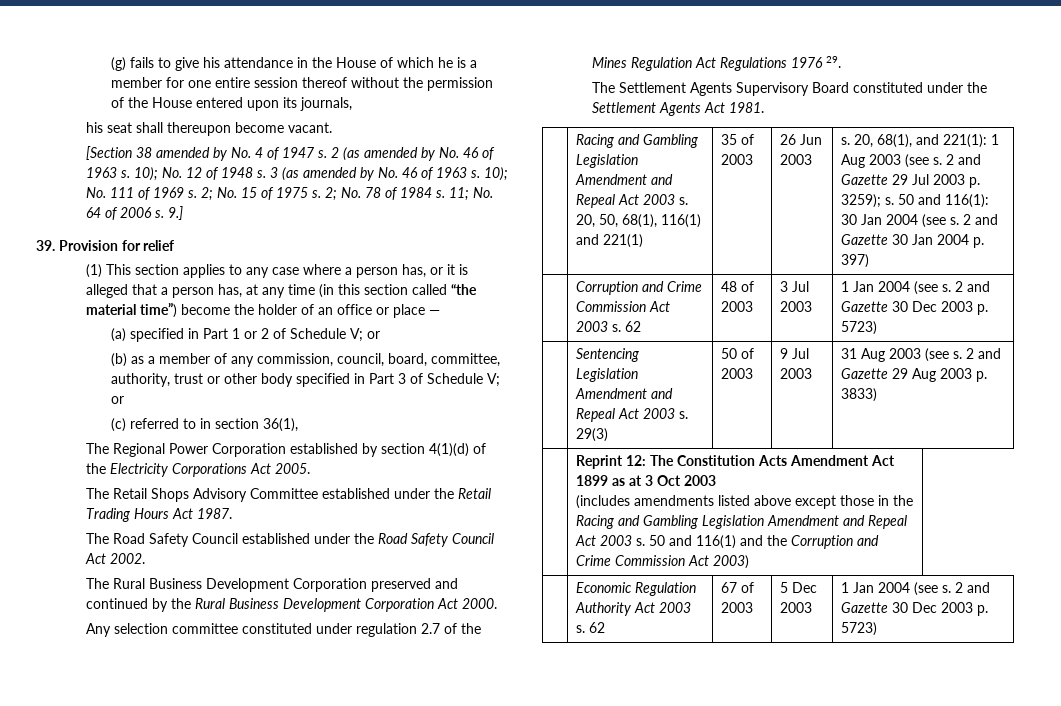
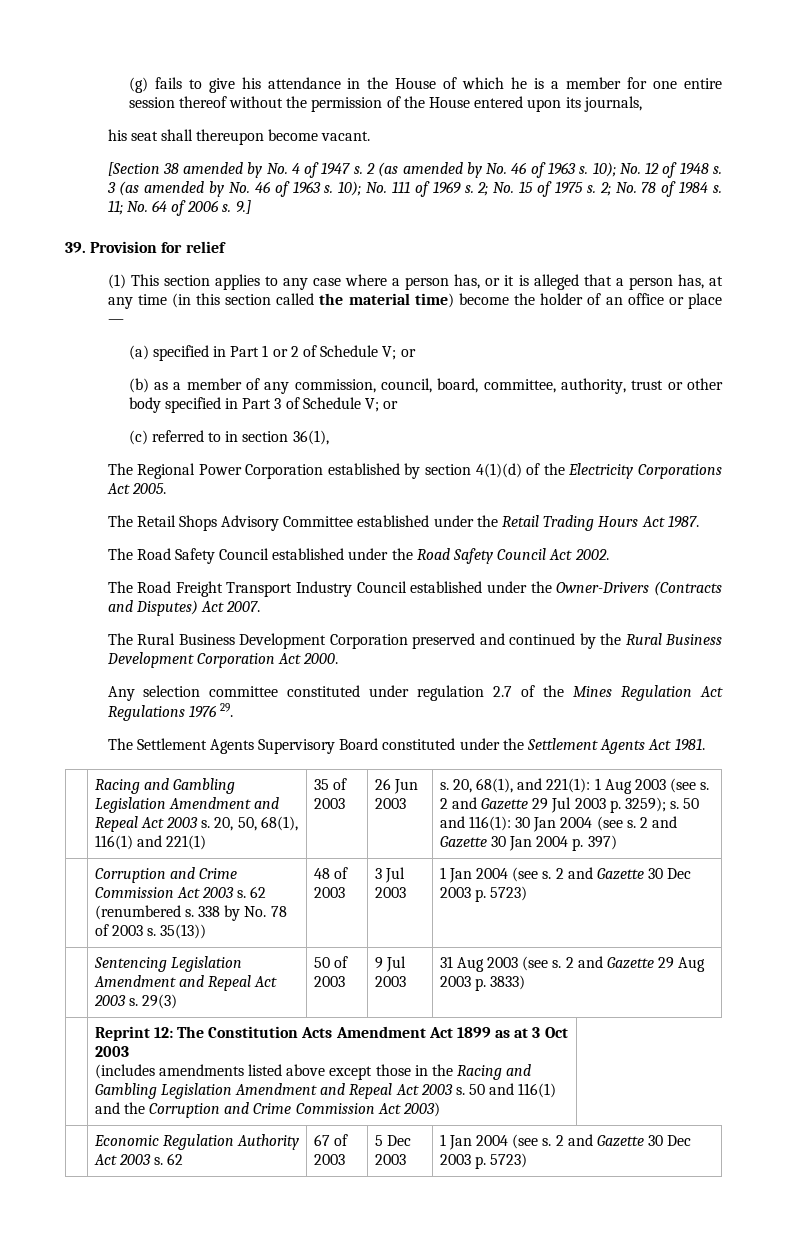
[450,284,477,295] [85,302,177,318] “the material time”) -> [319,293,454,308] the material time)
(145, 558) none -> [107,581,722,597] [107,600,261,616] // The Road Freight Transport Industry Council established under the Owner-Drivers (Contracts and Disputes) Act 2007.
(642, 326) none -> [94,905,287,921] [94,924,207,939] (renumbered s. 338 by No. 78 of 2003 s. 35(13))

